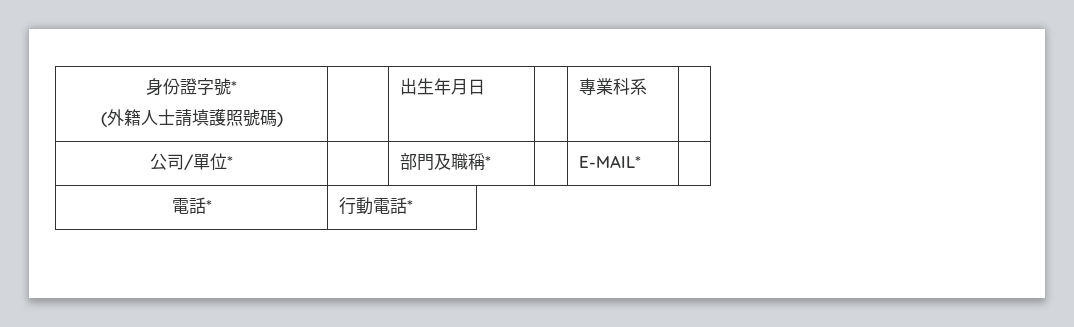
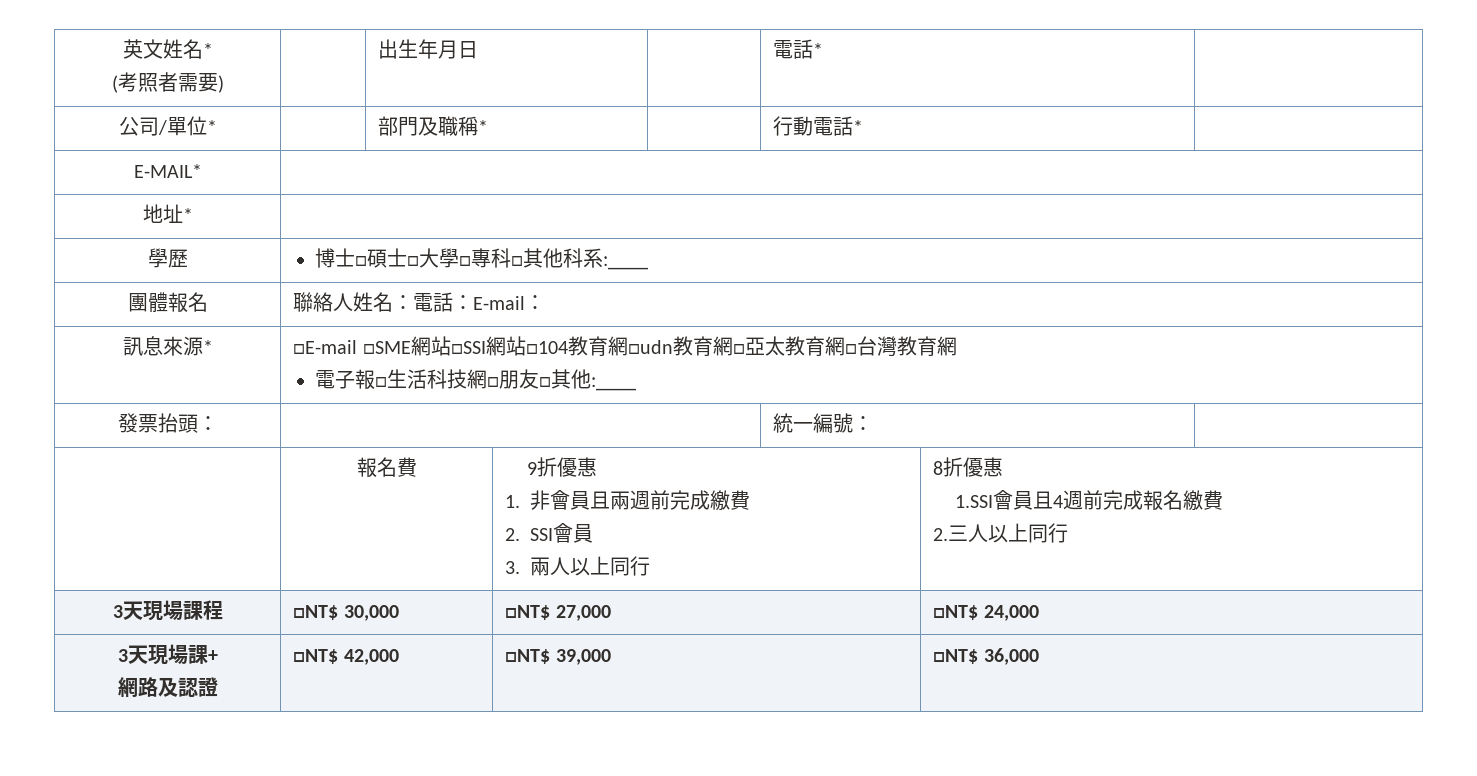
[146,78,231,96] 身份證字號 -> [122,39,203,59] 英文姓名
[106,109,277,127] 外籍人士請填護照號碼 -> [117,72,218,92] 考照者需要
[579,78,648,95] 專業科系 -> [773,39,824,59] 電話*
[579,155,642,168] [171,197,212,214] | E-MAIL* | // 電話* -> (489, 127) none
(414, 206) none -> [133,164,202,178] [142,204,193,223] [147,248,188,268] [315,248,649,270] [127,292,208,313] [293,292,546,312] [122,336,213,356] [293,336,957,357] [315,369,637,391] [117,413,218,433] [773,413,874,433] [356,457,417,478] [526,457,597,477] [505,490,751,511] [505,523,594,543] [505,556,651,576] [933,457,1004,477] [954,490,1223,511] [933,523,1069,543] [112,600,223,621] [293,605,399,621] [505,605,611,621] [933,605,1039,621] [117,644,218,665] [117,677,218,698] [293,649,399,665] [505,649,611,665] [933,648,1039,665] | // E-MAIL* | // 地址* | // 學歷 | 博士□碩士□大學□專科□其他科系:____ // 團體報名 | 聯絡人姓名：電話：E-mail： // 訊息來源* | □E-mail □SME網站□SSI網站□104教育網□udn教育網□亞太教育網□台灣教育網 // 電子報□生活科技網□朋友□其他:____ // 發票抬頭： | | 統一編號： | // | 報名費 | 9折優惠 // 1.非會員且兩週前完成繳費 // 2. SSI會員 // 3.兩人以上同行 | 8折優惠 // 1.SSI會員且4週前完成報名繳費 // 2.三人以上同行 // 3天現場課程 | □NT$ 30,000 | □NT$ 27,000 | □NT$ 24,000 // 3天現場課+ // 網路及認證 | □NT$ 42,000 | □NT$ 39,000 | □NT$ 36,000

